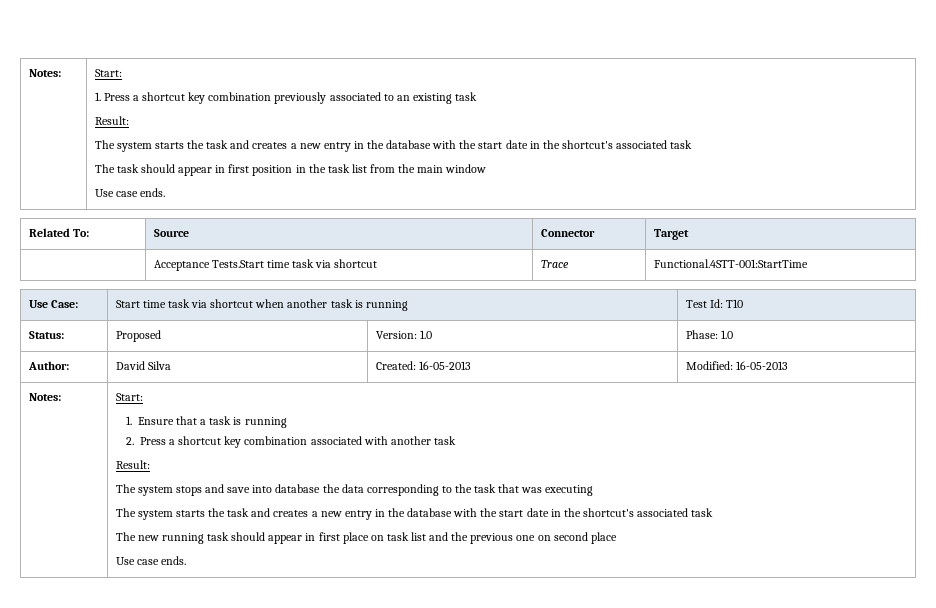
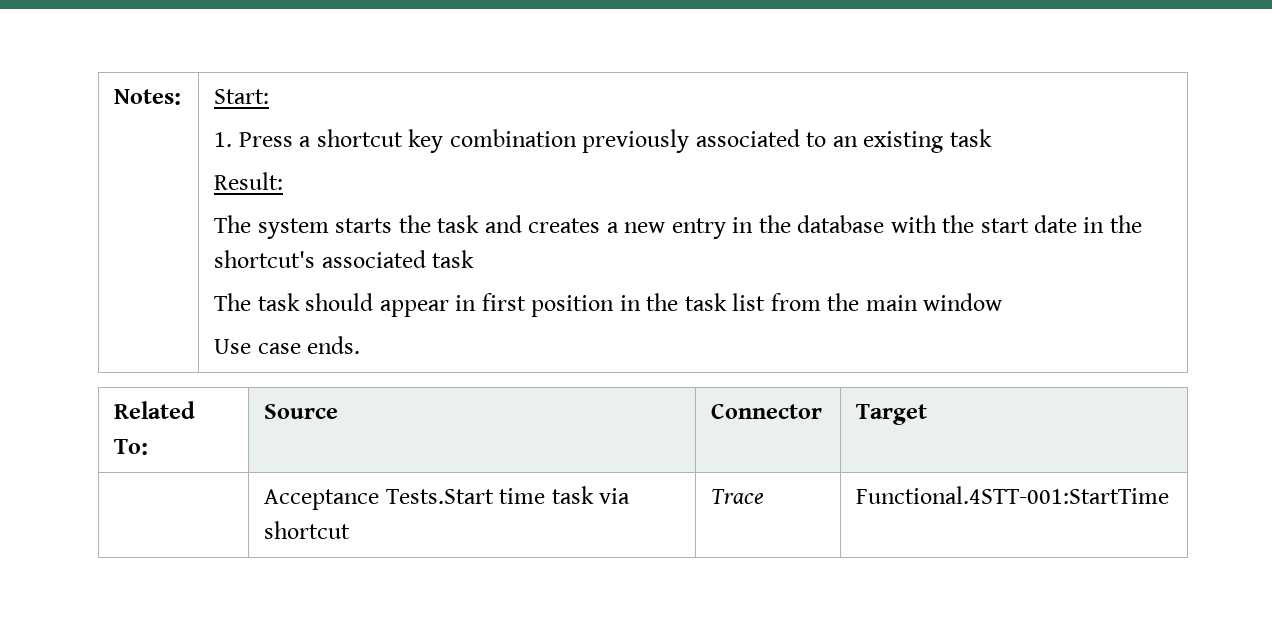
[28,300,78,308] [115,299,408,311] [685,299,744,308] [28,331,64,339] [115,330,161,342] [375,330,432,339] [685,330,733,339] [27,361,69,370] [115,361,171,370] [375,361,471,370] [685,361,788,370] [28,393,61,401] [115,393,143,401] [126,416,287,428] [126,436,456,448] [115,460,150,469] [115,484,594,496] [115,508,714,520] [115,532,617,544] [115,556,187,565] // Use Case: | Start time task via shortcut when another task is running | Test Id: T10 // Status: | Proposed | Version: 1.0 | Phase: 1.0 // Author: | David Silva | Created: 16-05-2013 | Modified: 16-05-2013 // Notes: | Start: // 1. Ensure that a task is running // 2. Press a shortcut key combination associated with another task // Result: // The system stops and save into database the data corresponding to the task that was executing // The system starts the task and creates a new entry in the database with the start date in the shortcut's associated task // The new running task should appear in first place on task list and the previous one on second place // Use case ends. -> (1170, 495) none

